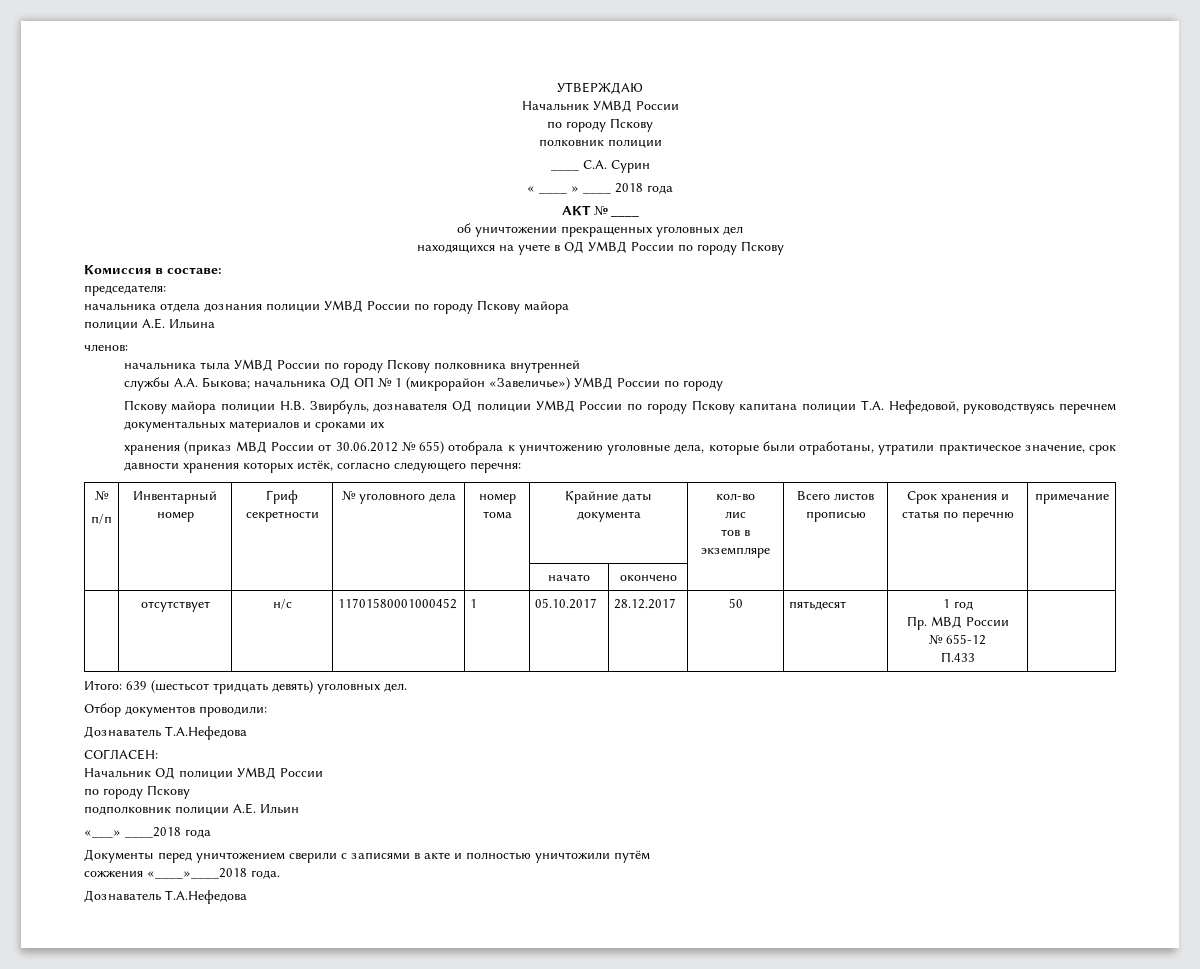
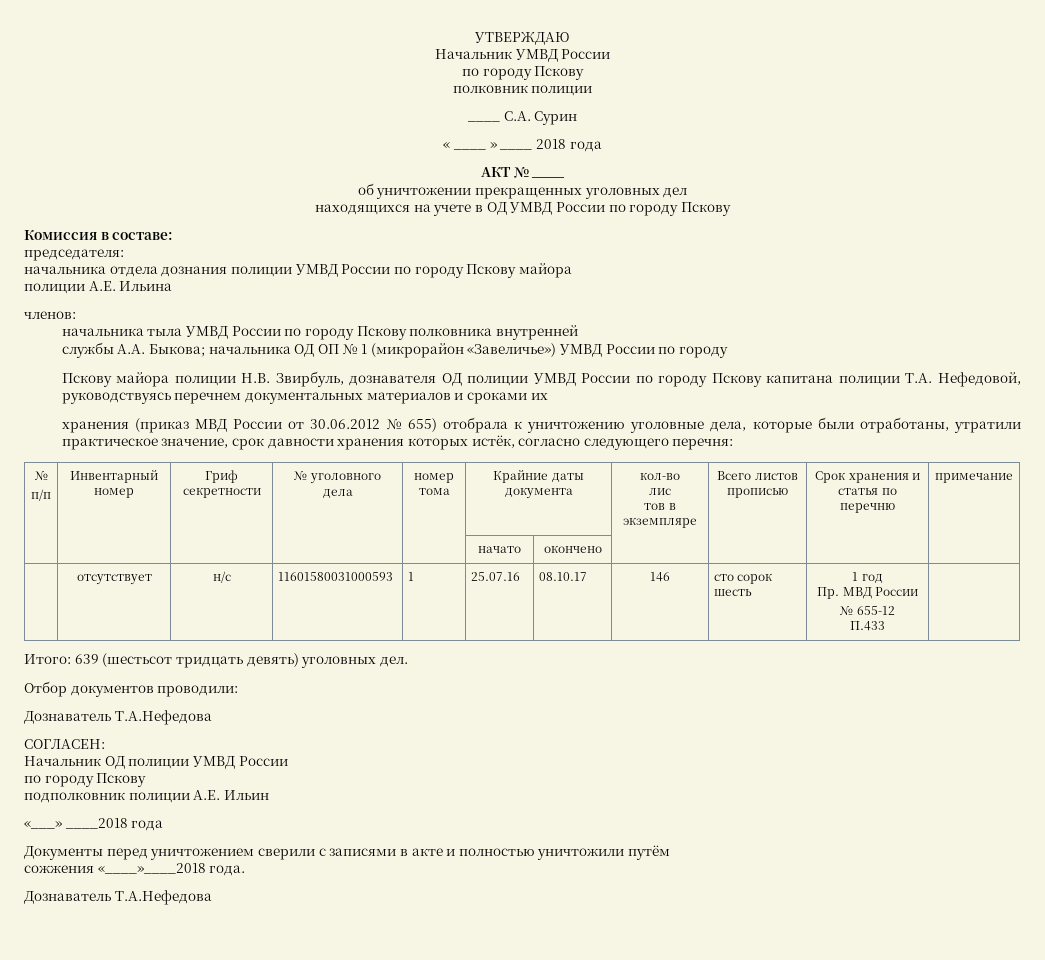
[338,598,458,609] [470,599,478,608] [535,598,598,609] [614,598,677,609] [728,598,743,608] [789,601,847,610] 11701580001000452 | 1 | 05.10.2017 | 28.12.2017 | 50 | пятьдесят -> [278,572,394,581] [408,572,415,581] [471,572,521,581] [539,572,588,581] [650,572,670,582] [714,573,773,584] [714,589,753,596] 11601580031000593 | 1 | 25.07.16 | 08.10.17 | 146 | сто сорок шесть

